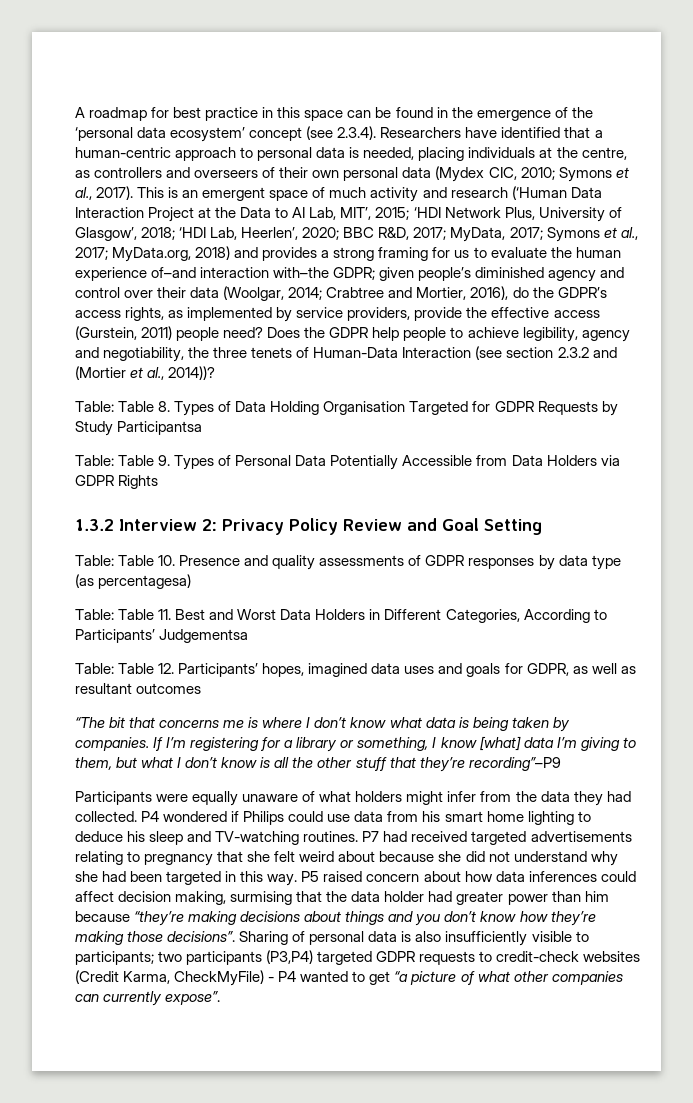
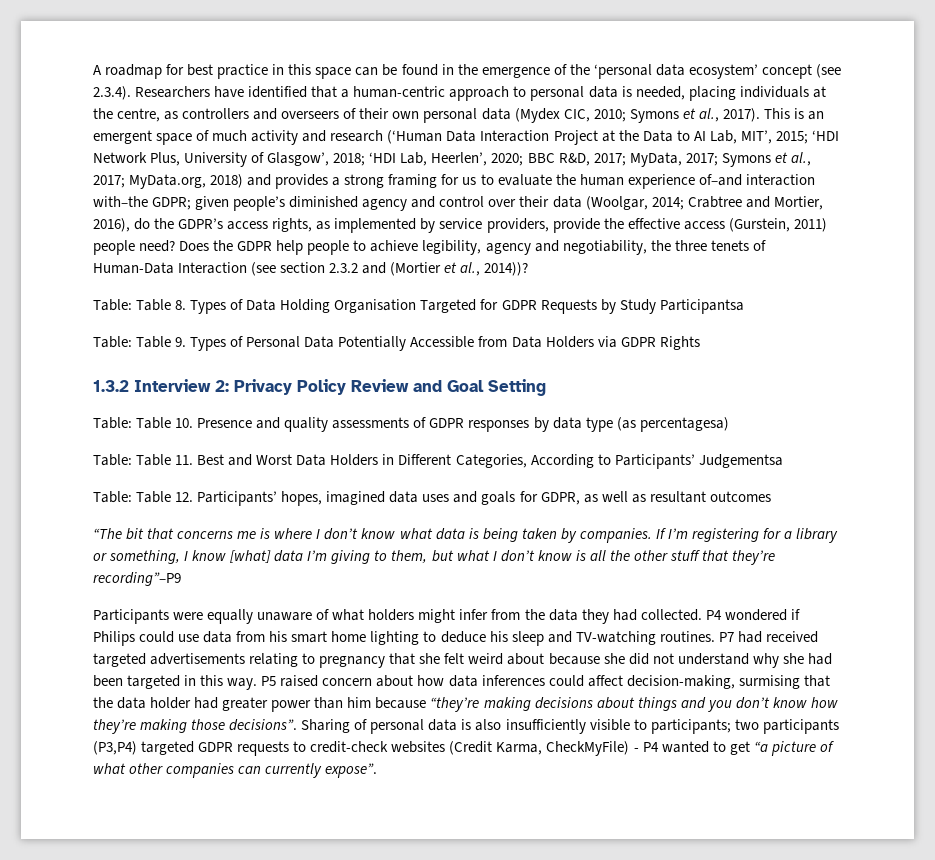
[118,891,227,905] decision making, -> [626,675,735,689] decision-making,

